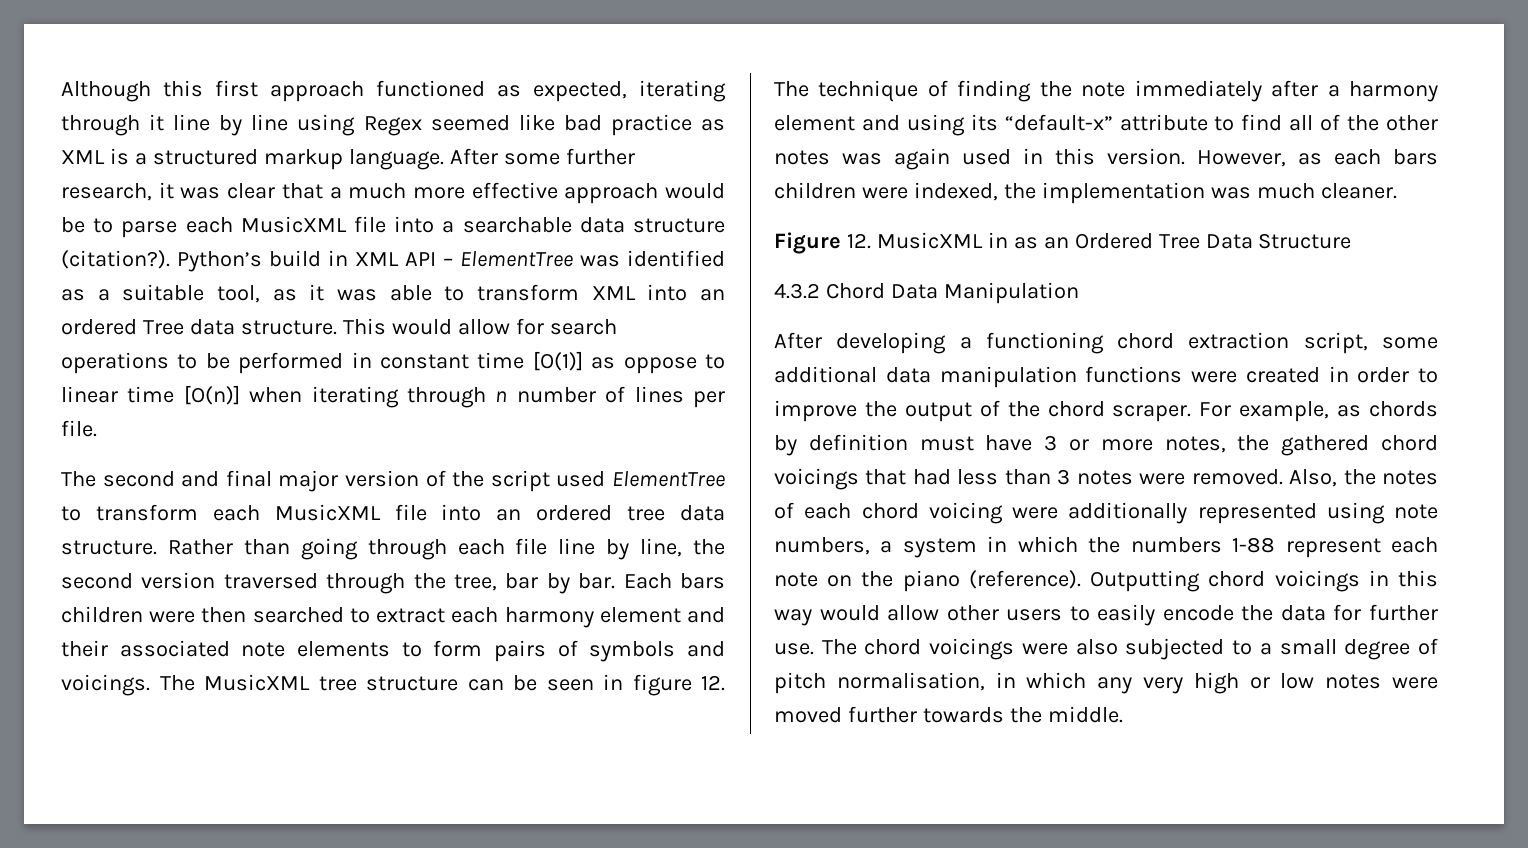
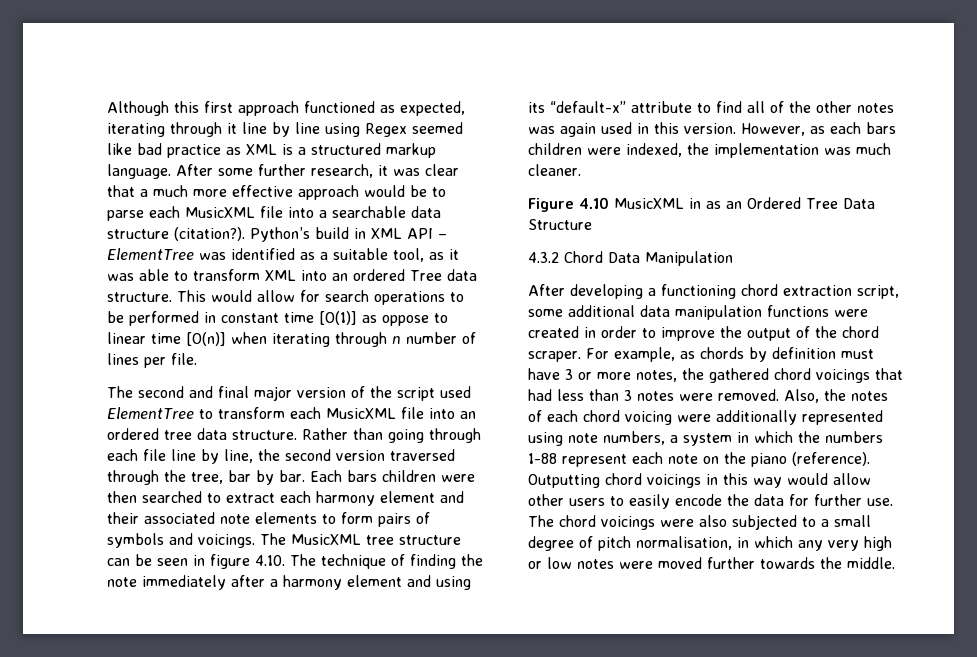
[701,675,725,691] 12. -> [255,555,285,566] 4.10.
[846,233,871,249] 12. -> [579,197,609,209] 4.10

